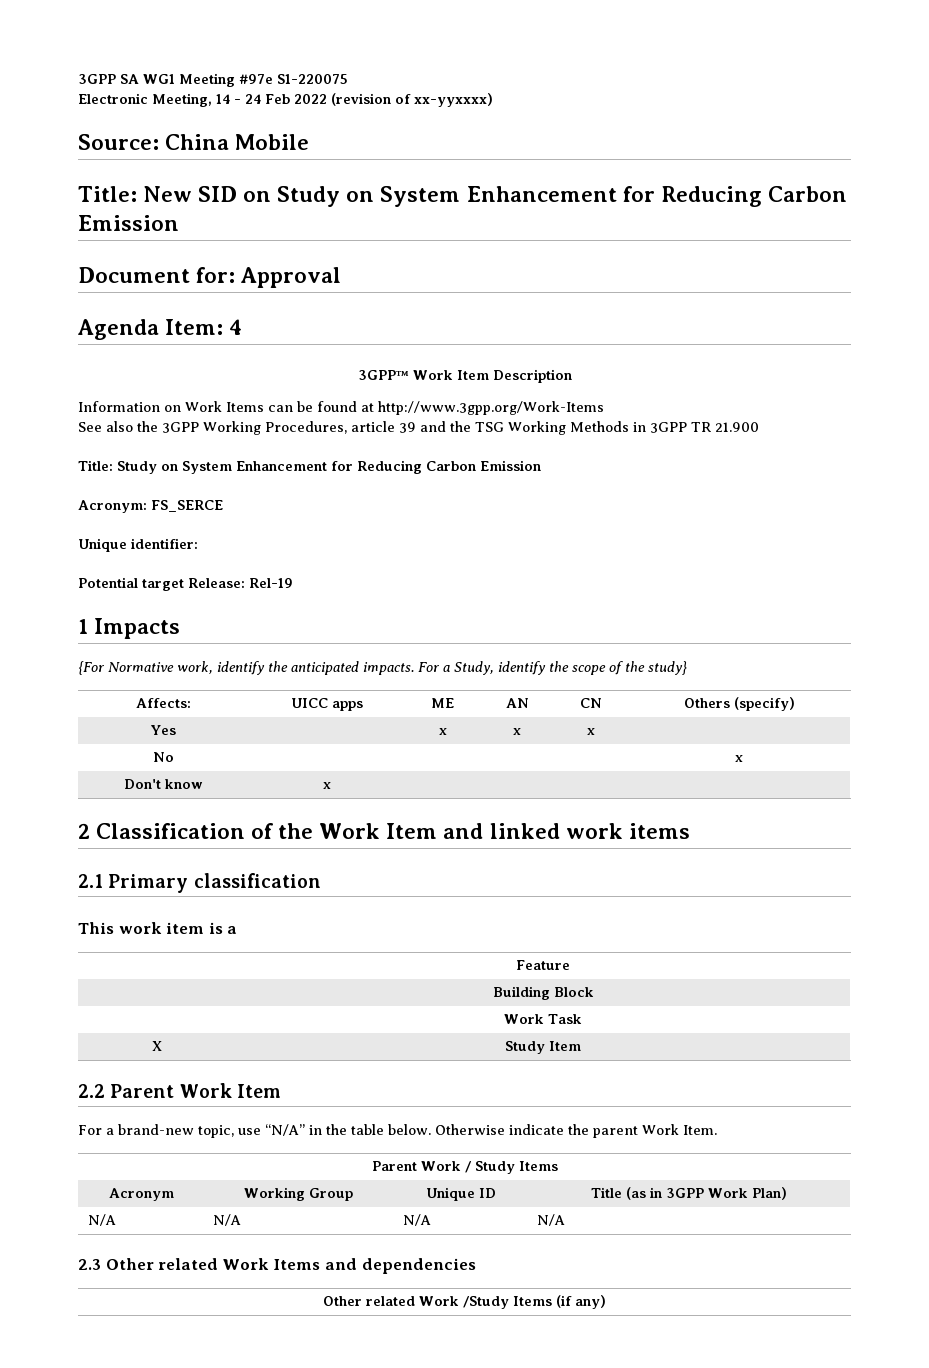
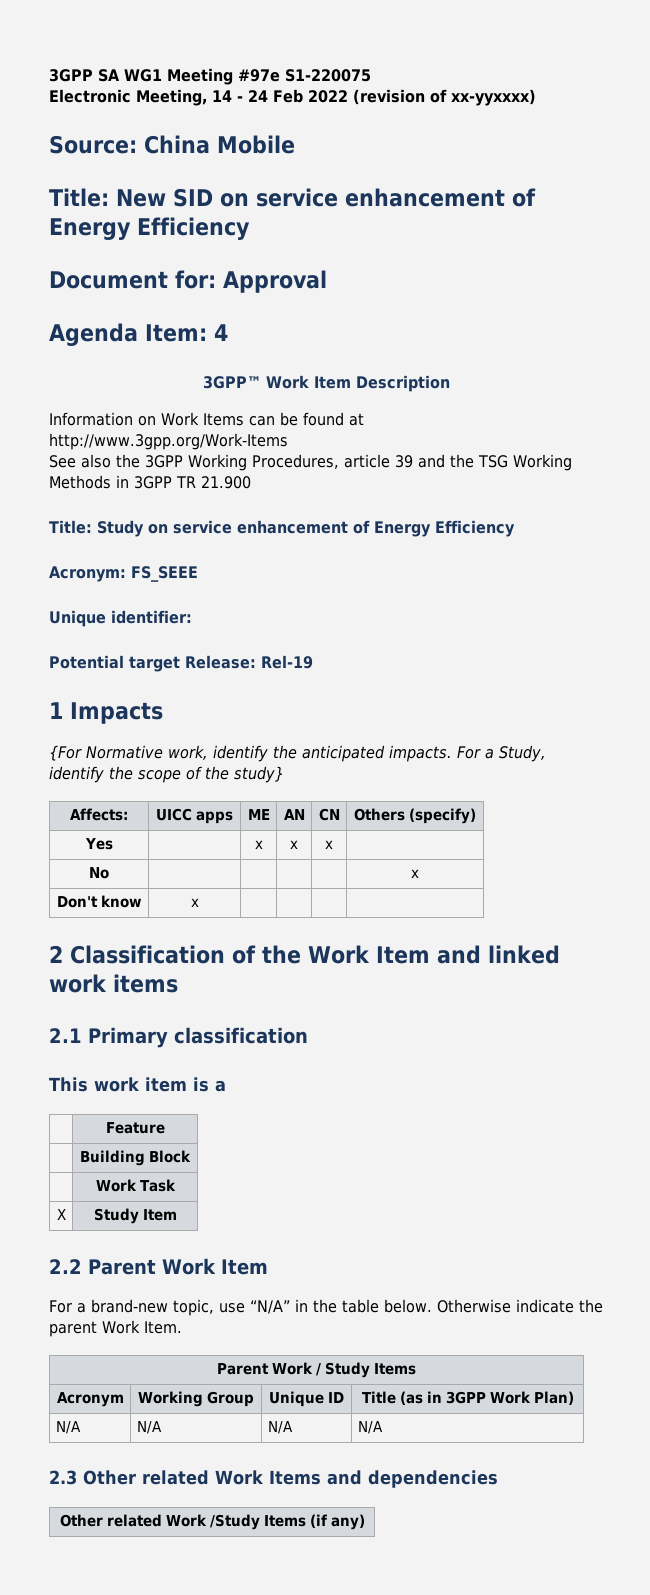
[277,186,847,207] [78,215,179,231] Study on System Enhancement for Reducing Carbon Emission -> [256,188,536,207] [49,217,250,240] service enhancement of Energy Efficiency
[182,460,541,474] System Enhancement for Reducing Carbon Emission -> [173,520,515,537] service enhancement of Energy Efficiency
[151,500,223,512] FS_SERCE -> [131,566,198,582] FS_SEEE

